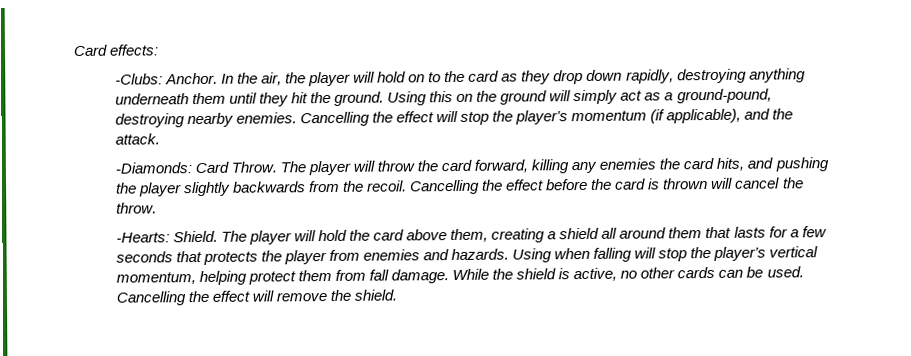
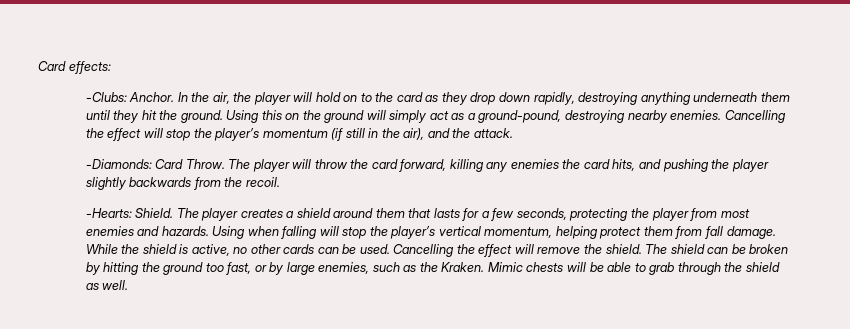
[666,108,742,124] applicable), -> [345,128,425,140] still in the air),
[410,177,804,195] [115,202,157,214] [115,228,546,245] Cancelling the effect before the card is thrown will cancel the throw. // -Hearts: Shield. The player will hold the card above them, creating -> [85,208,283,221] // -Hearts: Shield. The player creates
[601,227,618,239] all -> (331, 213) none
[115,250,258,265] seconds that protects -> [516,208,629,221] seconds, protecting
(360, 255) none -> [720,209,750,218] most
(397, 295) none -> [645,244,789,254] [85,262,780,275] [85,280,129,290] The shield can be broken by hitting the ground too fast, or by large enemies, such as the Kraken. Mimic chests will be able to grab through the shield as well.

